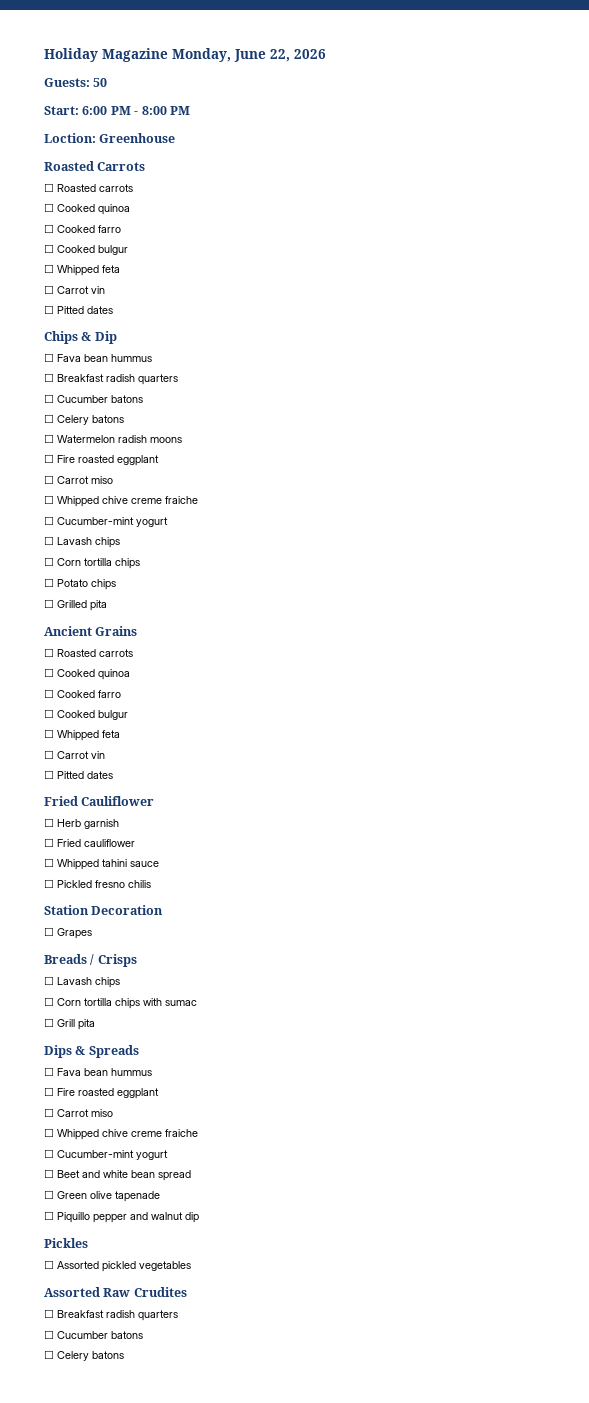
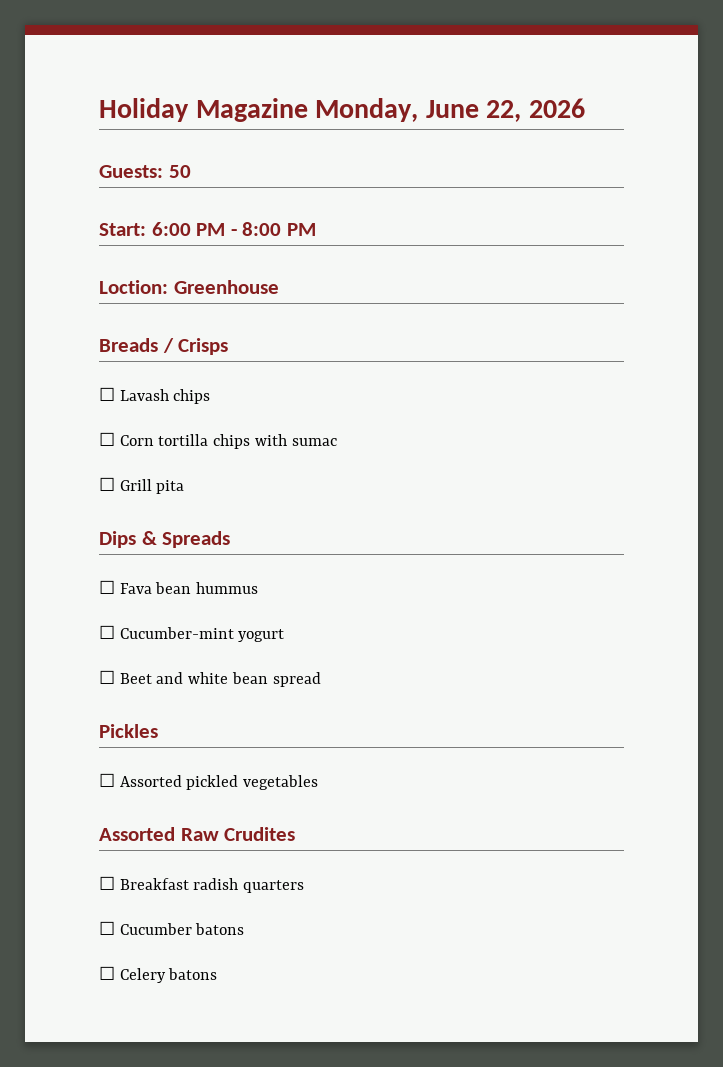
[44,161,146,171] [44,183,133,192] [44,203,130,215] [44,224,121,233] [44,244,128,255] [44,264,120,276] [44,285,105,294] [44,305,113,314] [44,331,117,344] [44,353,152,362] [44,373,178,385] [44,394,143,403] [44,414,124,425] [44,434,182,443] [44,454,159,466] [44,475,113,484] [44,495,198,507] [44,516,168,527] [44,536,120,548] [44,557,140,569] [44,578,116,590] [44,599,107,611] [44,626,138,636] [44,648,133,657] [44,668,130,680] [44,689,121,698] [44,709,128,720] [44,729,120,741] [44,750,105,759] [44,770,113,779] [44,796,155,806] [44,818,119,829] [44,838,135,847] [44,858,159,870] [44,879,151,888] [44,905,164,915] [44,927,92,939] // Roasted Carrots // ☐ Roasted carrots // ☐ Cooked quinoa // ☐ Cooked farro // ☐ Cooked bulgur // ☐ Whipped feta // ☐ Carrot vin // ☐ Pitted dates // Chips & Dip // ☐ Fava bean hummus // ☐ Breakfast radish quarters // ☐ Cucumber batons // ☐ Celery batons // ☐ Watermelon radish moons // ☐ Fire roasted eggplant // ☐ Carrot miso // ☐ Whipped chive creme fraiche // ☐ Cucumber-mint yogurt // ☐ Lavash chips // ☐ Corn tortilla chips // ☐ Potato chips // ☐ Grilled pita // Ancient Grains // ☐ Roasted carrots // ☐ Cooked quinoa // ☐ Cooked farro // ☐ Cooked bulgur // ☐ Whipped feta // ☐ Carrot vin // ☐ Pitted dates // Fried Cauliflower // ☐ Herb garnish // ☐ Fried cauliflower // ☐ Whipped tahini sauce // ☐ Pickled fresno chilis // Station Decoration // ☐ Grapes -> (279, 287) none
[44,1087,159,1099] [44,1108,113,1117] [44,1128,198,1140] // ☐ Fire roasted eggplant // ☐ Carrot miso // ☐ Whipped chive creme fraiche -> (259, 588) none
[44,1190,160,1202] [44,1211,199,1223] // ☐ Green olive tapenade // ☐ Piquillo pepper and walnut dip -> (321, 679) none

